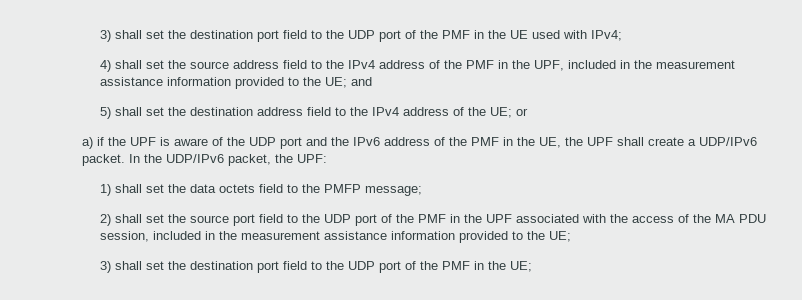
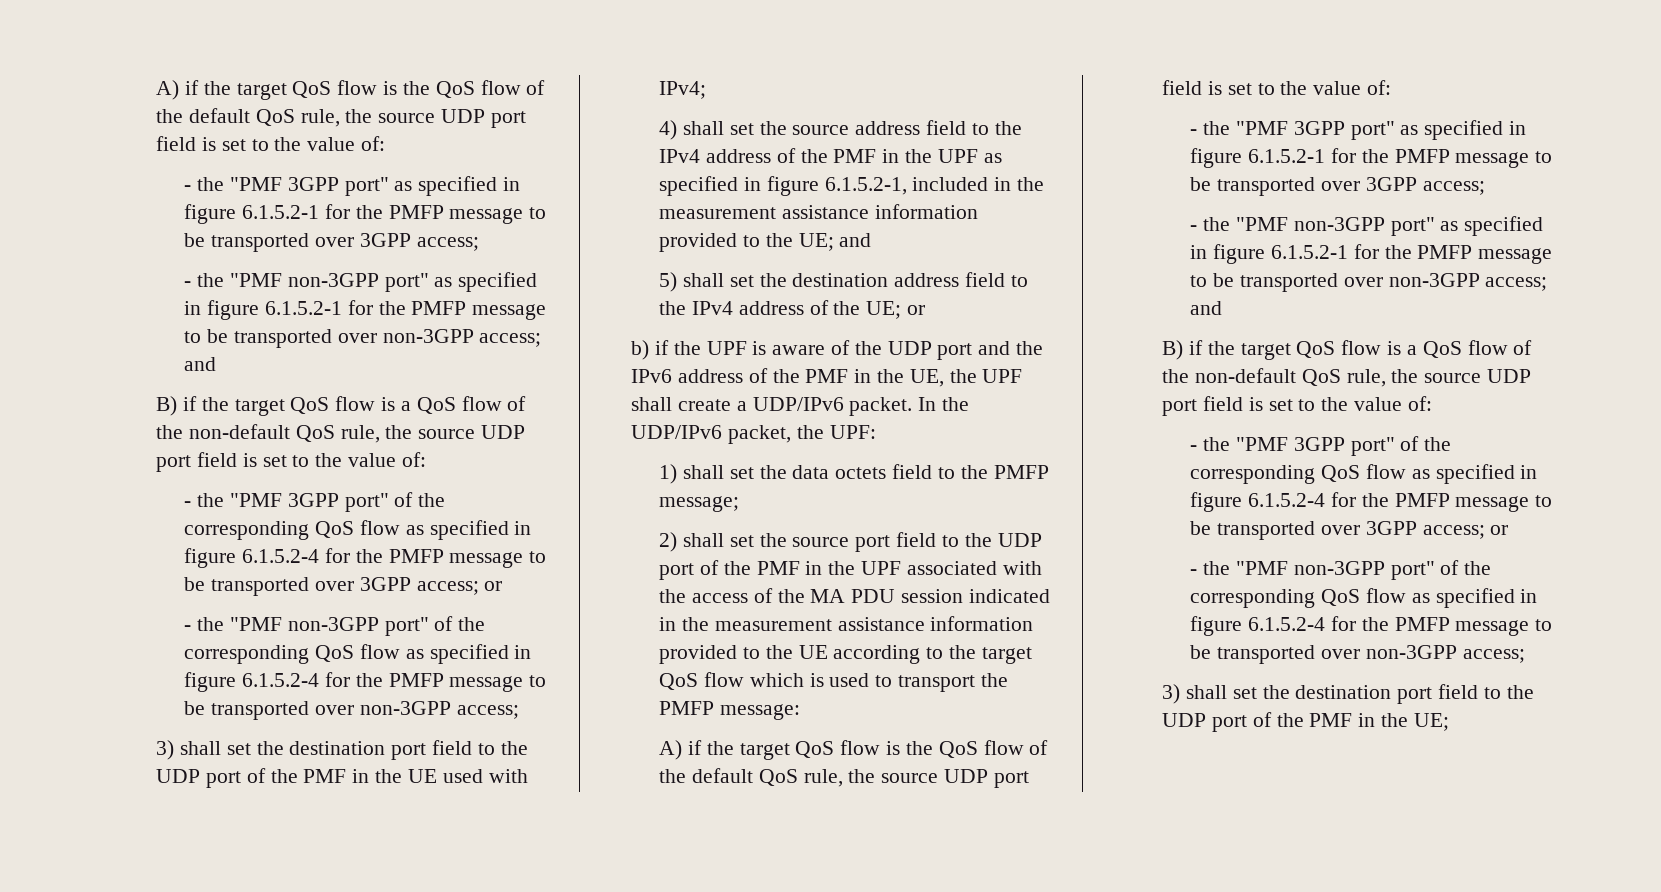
(100, 36) none -> [156,80,546,100] [156,108,526,128] [156,136,386,151] [184,176,521,196] [184,204,547,224] [184,233,479,252] [184,272,538,292] [184,300,547,320] [184,329,542,348] [184,357,217,371] [156,396,527,416] [156,424,526,443] [156,452,426,472] [184,492,446,512] [184,520,532,540] [184,548,547,568] [184,577,503,596] [184,616,486,636] [184,644,532,664] [184,672,547,692] [184,701,519,720] A) if the target QoS flow is the QoS flow of the default QoS rule, the source UDP port field is set to the value of: // - the "PMF 3GPP port" as specified in figure 6.1.5.2-1 for the PMFP message to be transported over 3GPP access; // - the "PMF non-3GPP port" as specified in figure 6.1.5.2-1 for the PMFP message to be transported over non-3GPP access; and // B) if the target QoS flow is a QoS flow of the non-default QoS rule, the source UDP port field is set to the value of: // - the "PMF 3GPP port" of the corresponding QoS flow as specified in figure 6.1.5.2-4 for the PMFP message to be transported over 3GPP access; or // - the "PMF non-3GPP port" of the corresponding QoS flow as specified in figure 6.1.5.2-4 for the PMFP message to be transported over non-3GPP access; //
[534,60,565,71] UPF, -> [937,149,1002,163] [659,176,907,196] UPF as specified in figure 6.1.5.2-1,
[82,137,94,149] a) -> [631,340,650,360] b)
[100,231,572,243] session, included in the measurement assistance information provided to the UE; -> [901,589,1050,603] [659,616,1034,631] [659,645,1032,664] [659,672,1008,692] [659,701,801,720] [659,740,1049,760] [659,768,1029,788] [1162,80,1392,95] [1190,120,1527,140] [1190,148,1553,168] [1190,177,1485,196] [1190,216,1544,236] [1190,244,1553,264] [1190,273,1548,292] [1190,301,1223,315] [1162,340,1533,360] [1162,368,1532,387] [1162,396,1432,416] [1190,436,1452,456] [1190,464,1538,484] [1190,492,1553,512] [1190,521,1509,540] [1190,560,1492,580] [1190,588,1538,608] [1190,616,1553,636] [1190,645,1525,664] session indicated in the measurement assistance information provided to the UE according to the target QoS flow which is used to transport the PMFP message: // A) if the target QoS flow is the QoS flow of the default QoS rule, the source UDP port field is set to the value of: // - the "PMF 3GPP port" as specified in figure 6.1.5.2-1 for the PMFP message to be transported over 3GPP access; // - the "PMF non-3GPP port" as specified in figure 6.1.5.2-1 for the PMFP message to be transported over non-3GPP access; and // B) if the target QoS flow is a QoS flow of the non-default QoS rule, the source UDP port field is set to the value of: // - the "PMF 3GPP port" of the corresponding QoS flow as specified in figure 6.1.5.2-4 for the PMFP message to be transported over 3GPP access; or // - the "PMF non-3GPP port" of the corresponding QoS flow as specified in figure 6.1.5.2-4 for the PMFP message to be transported over non-3GPP access;

